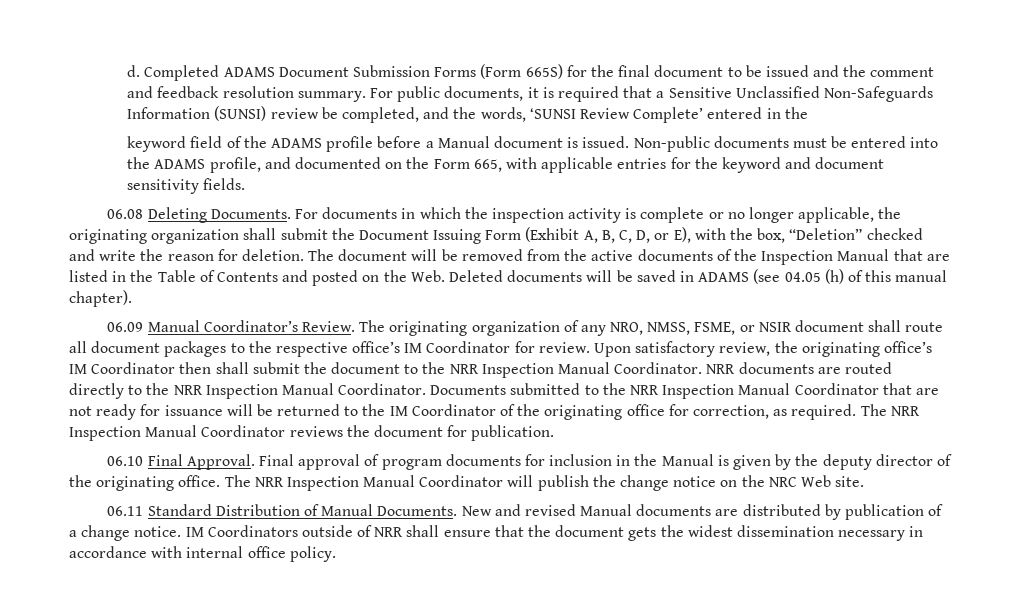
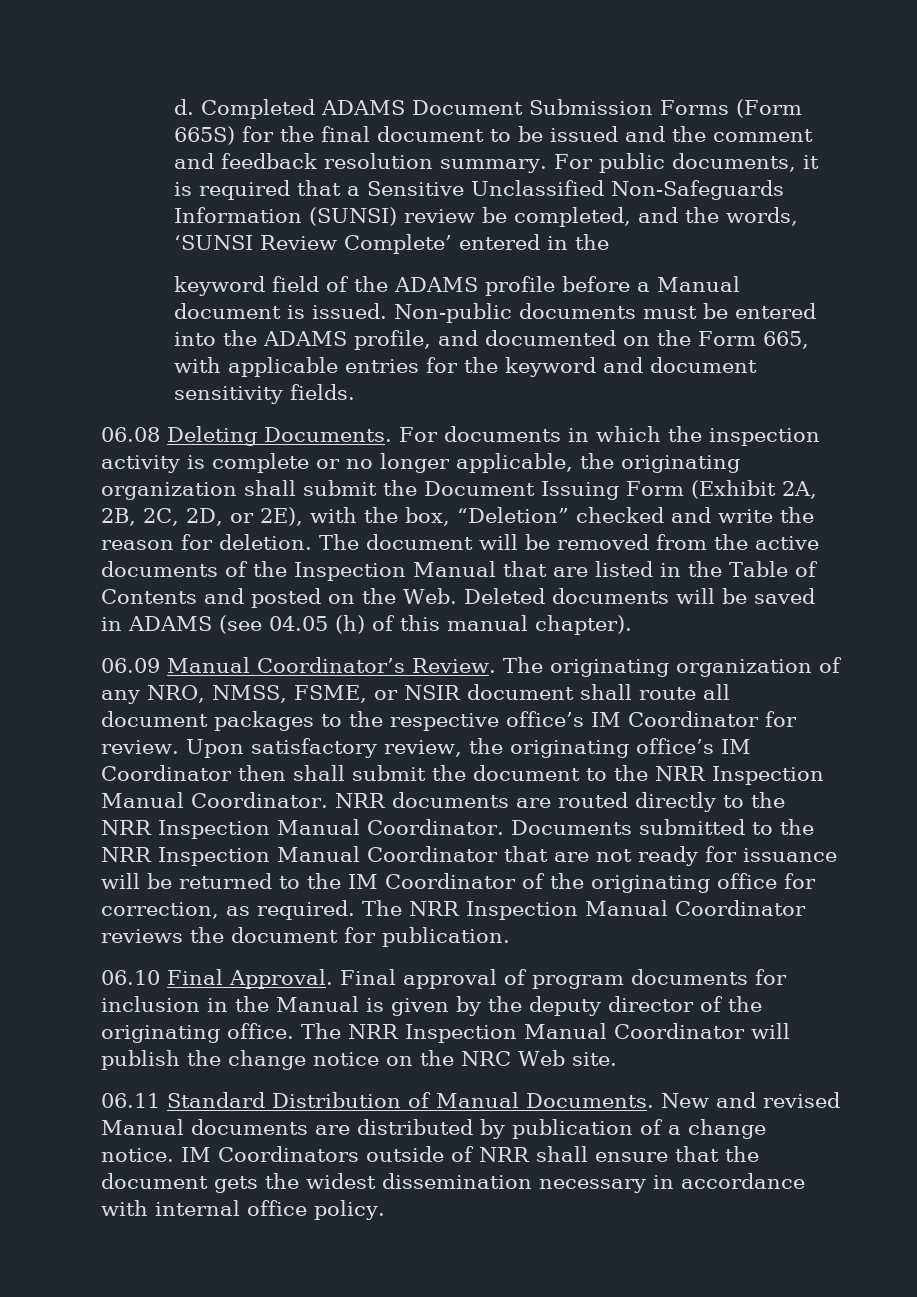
[583,227,691,243] A, B, C, D, or E), -> [781,481,817,499] [101,507,303,526] 2A, 2B, 2C, 2D, or 2E),

